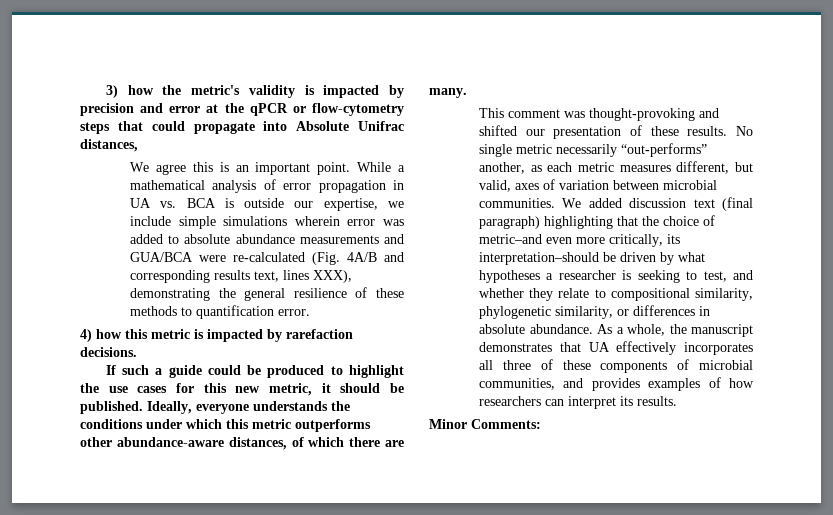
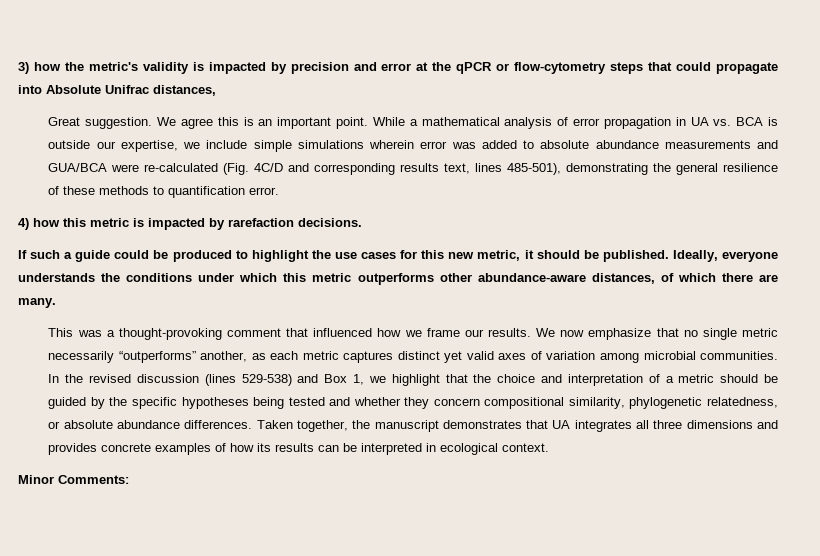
(138, 145) none -> [48,117,153,129] Great suggestion.
[347,252,378,262] 4A/B -> [254,163,284,172] 4C/D
[313,270,353,283] XXX), -> [507,163,562,175] 485-501),
[508,108,720,121] [479,125,753,139] comment was thought-provoking and shifted our presentation of these results. No -> [77,328,698,340] was a thought-provoking comment that influenced how we frame our results. We now emphasize that no
[621,143,708,157] “out-performs” -> [118,351,196,363] “outperforms”
[619,161,753,174] [479,180,512,192] measures different, but valid, -> [343,351,494,363] captures distinct yet valid
[613,180,660,190] between -> [599,353,639,363] among
[562,197,753,211] [479,215,716,229] [479,234,681,247] [479,252,706,265] [479,270,727,283] We added discussion text (final paragraph) highlighting that the choice of metric–and even more critically, its interpretation–should be driven by what hypotheses a researcher is seeking to test, -> [48,374,779,386] [48,397,325,409] In the revised discussion (lines 529-538) and Box 1, we highlight that the choice and interpretation of a metric should be guided by the specific hypotheses being tested
[558,288,606,298] relate to -> [433,398,480,406] concern
[555,305,711,319] [479,324,666,336] similarity, or differences in absolute abundance. As a whole, -> [707,397,778,408] [48,420,348,432] relatedness, or absolute abundance differences. Taken together,
[616,341,753,355] [479,359,753,373] [479,378,556,390] effectively incorporates all three of these components of microbial communities, -> [574,420,753,432] integrates all three dimensions
(640, 384) none -> [101,443,152,452] concrete
[479,396,678,409] researchers can interpret its results. -> [257,443,550,455] its results can be interpreted in ecological context.

